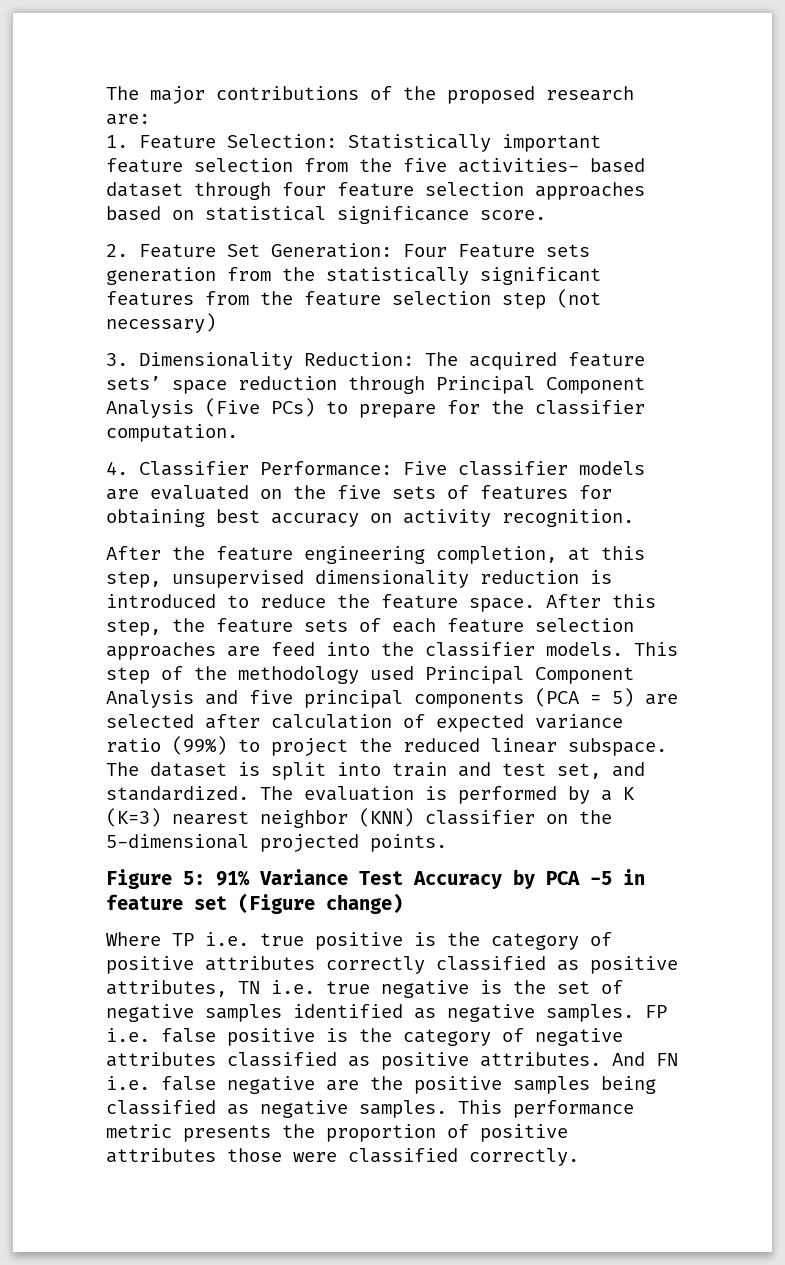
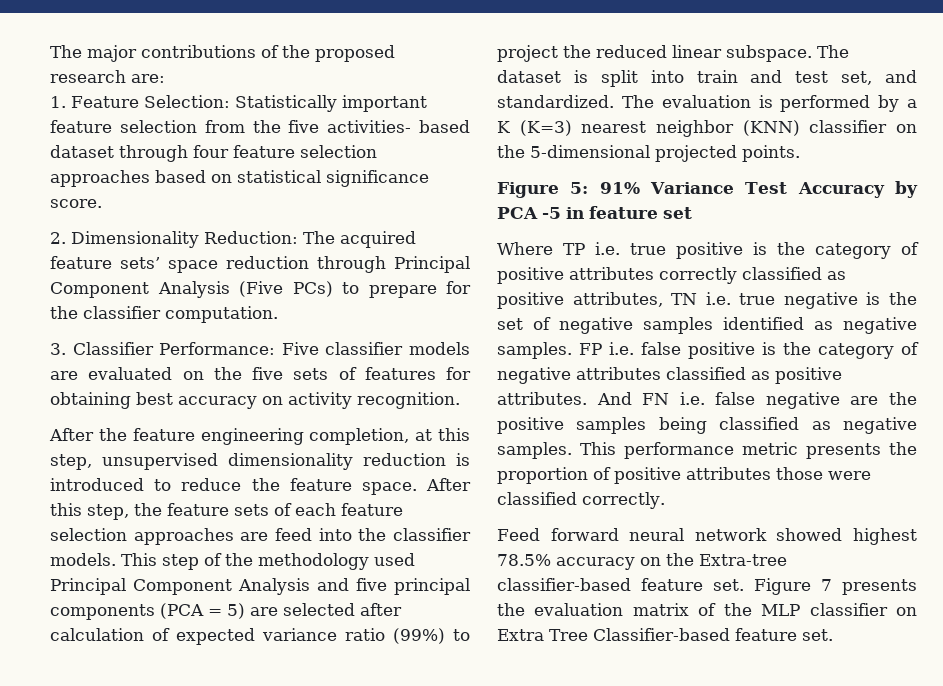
[139,243,590,258] [106,267,601,285] [106,289,601,309] [106,313,216,333] [106,353,128,366] Feature Set Generation: Four Feature sets generation from the statistically significant features from the feature selection step (not necessary) // 3. -> (66, 238) none
[106,461,128,475] 4. -> [50,343,66,355] 3.
[238,893,403,914] (Figure change) -> (692, 213) none
(579, 1157) none -> [497,528,917,545] [497,553,787,570] [497,578,917,595] [497,603,917,616] [497,628,833,641] // Feed forward neural network showed highest 78.5% accuracy on the Extra-tree classifier-based feature set. Figure 7 presents the evaluation matrix of the MLP classifier on Extra Tree Classifier-based feature set.

